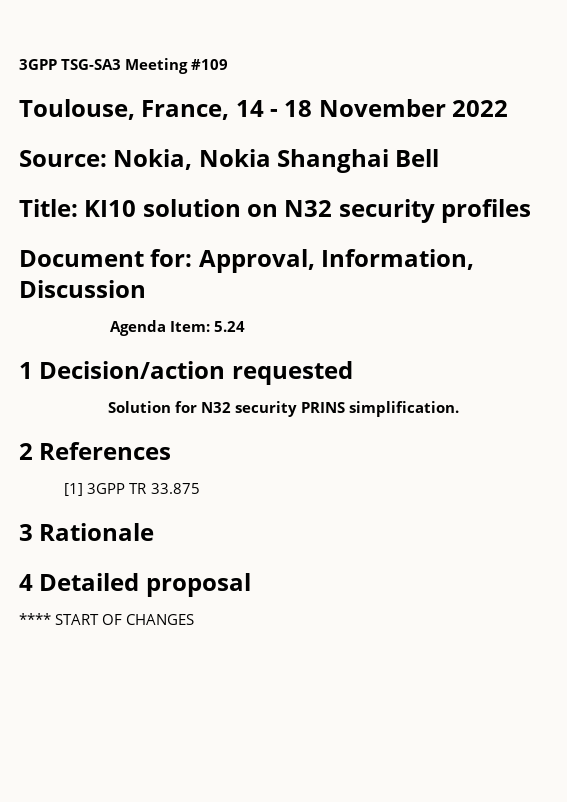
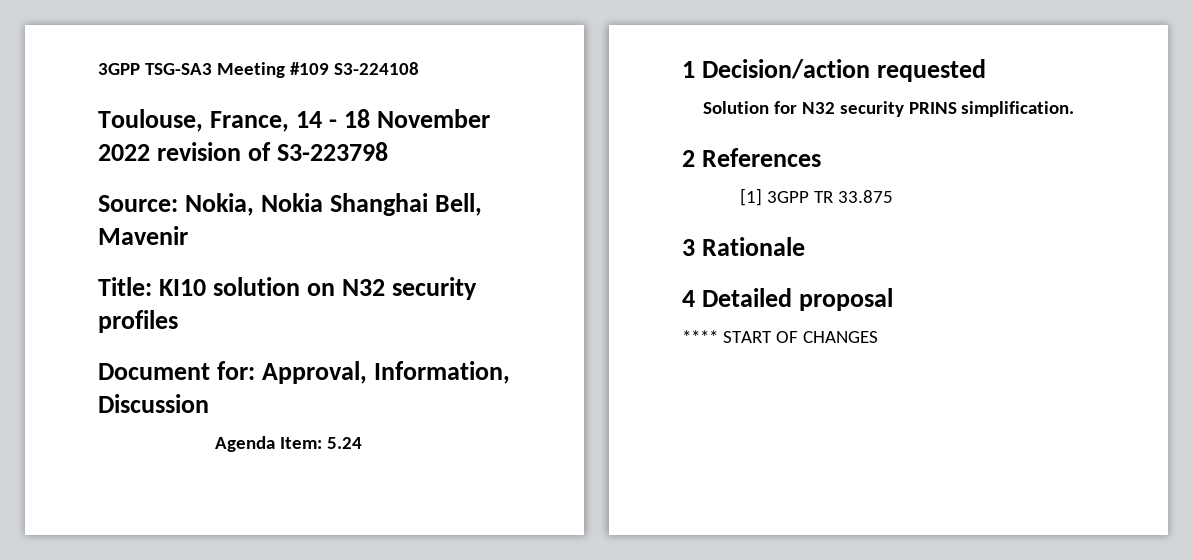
(229, 64) none -> [333,62,419,75] S3-224108
(509, 108) none -> [157,142,389,161] revision of S3-223798
[395,149,440,167] Bell -> [435,193,483,216] [98,226,188,245] Bell, Mavenir

